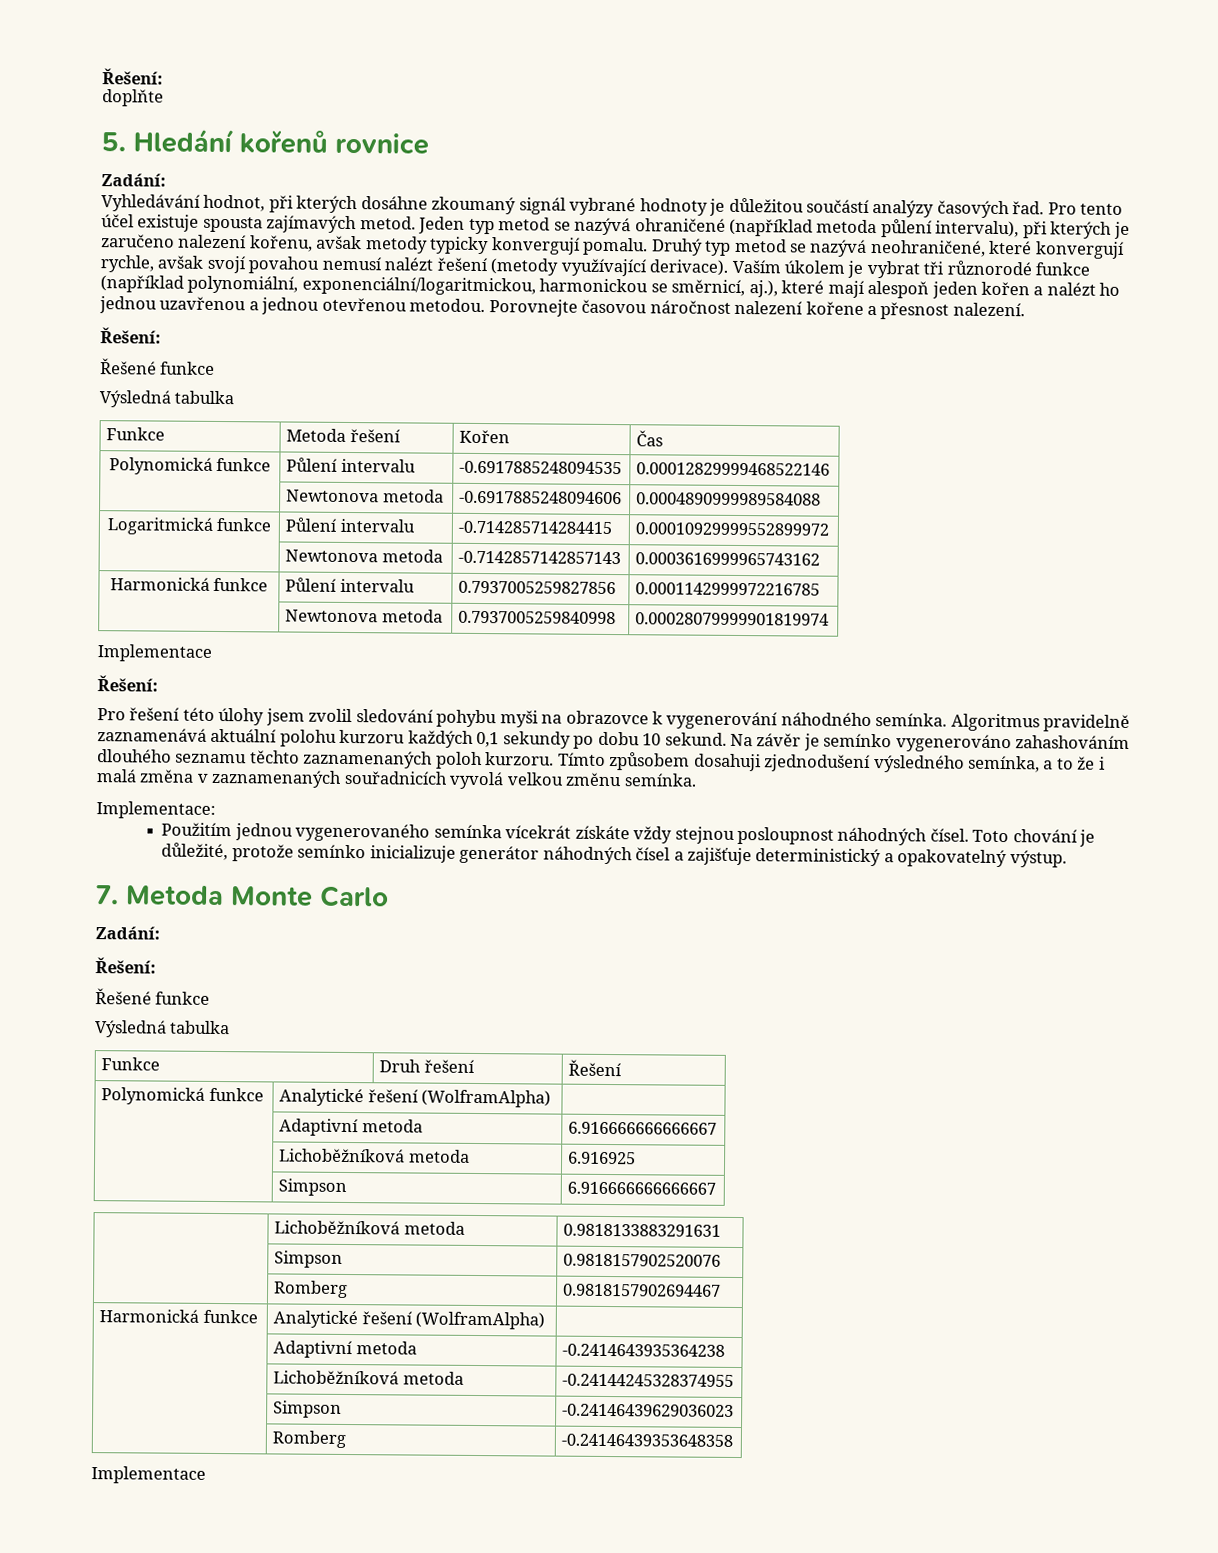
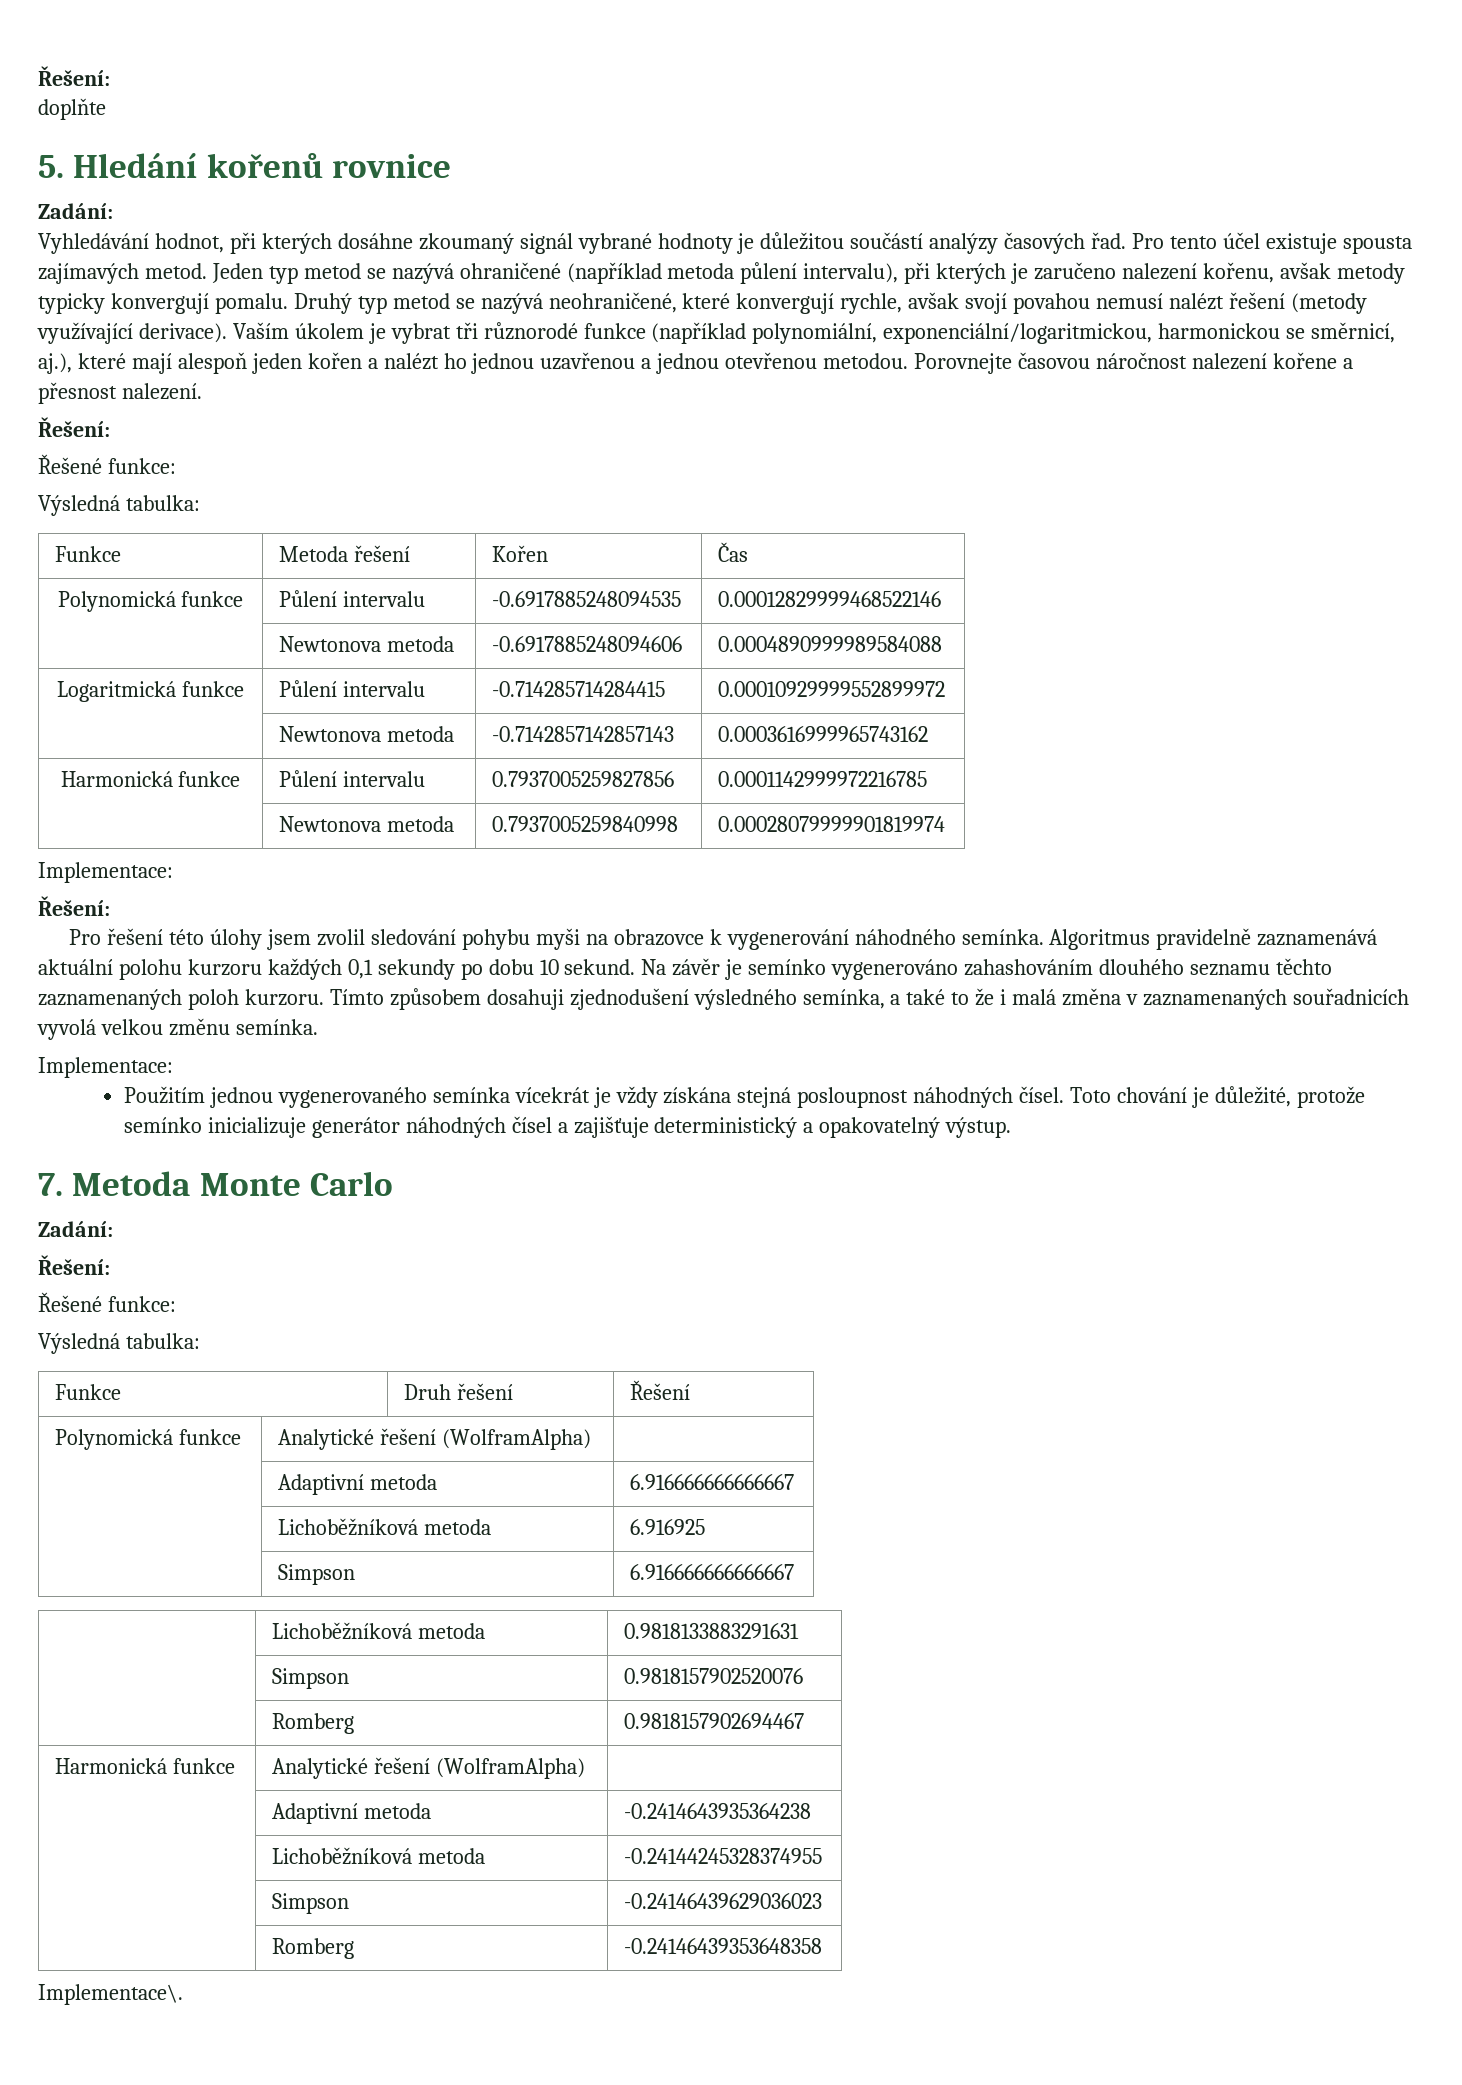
[160,361,216,375] [99,390,235,408] funkce // Výsledná tabulka -> [107,458,176,474] [38,495,200,516] funkce: // Výsledná tabulka:
[97,644,212,662] Implementace -> [38,862,173,883] Implementace:
(1054, 765) none -> [906,989,946,1005] také
[574,825,735,844] získáte vždy stejnou -> [593,1086,792,1108] je vždy získána stejná
[155,991,211,1005] [94,1020,231,1038] funkce // Výsledná tabulka -> [107,1296,176,1312] [38,1333,200,1354] funkce: // Výsledná tabulka:
[91,1466,206,1484] Implementace -> [38,1984,183,2005] Implementace\.

